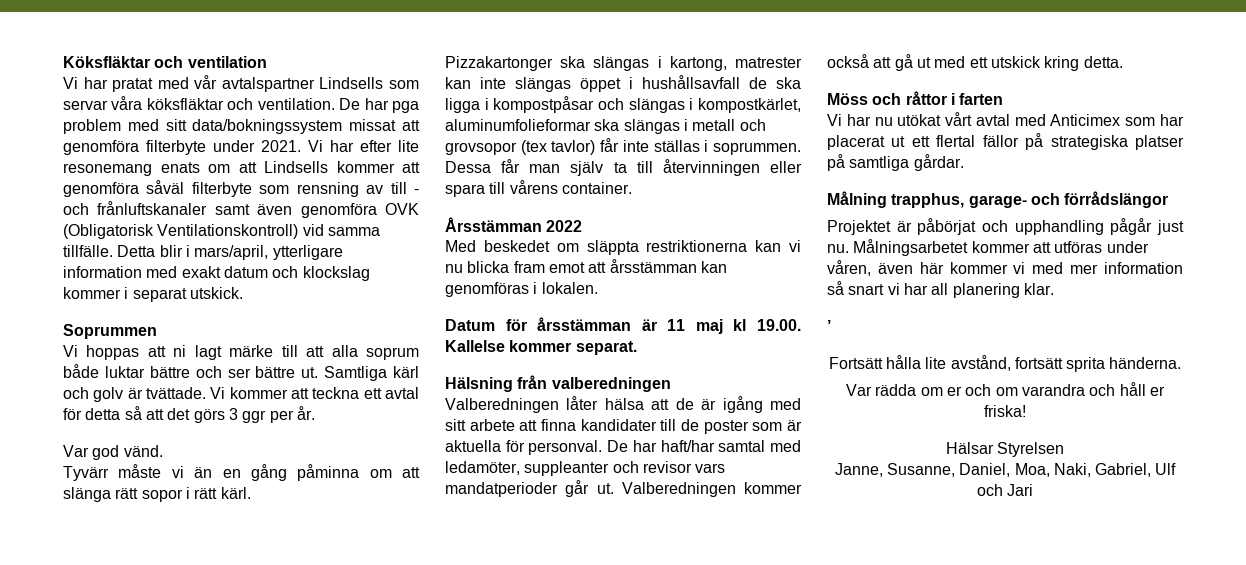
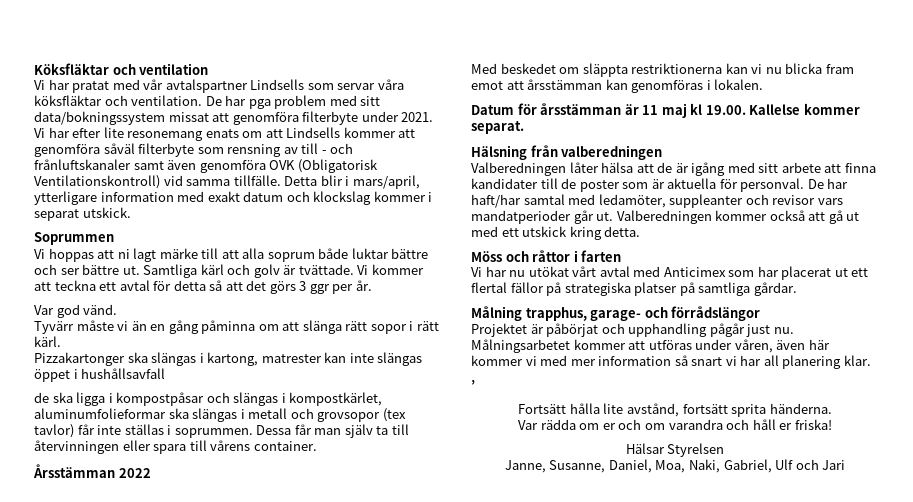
(740, 82) none -> (166, 373) //

